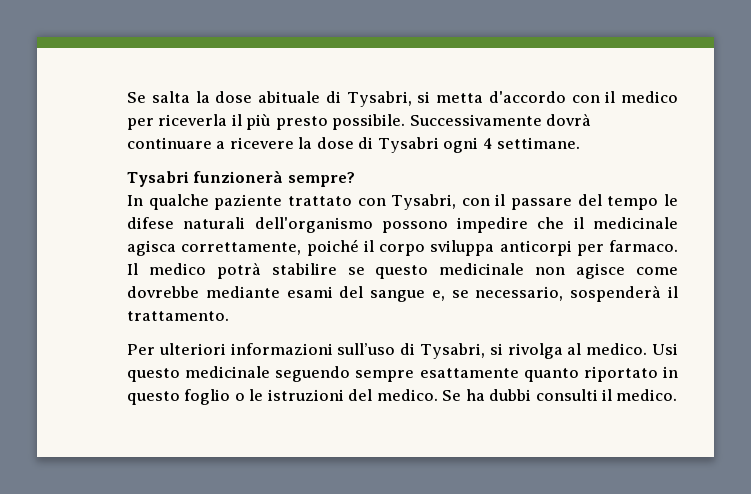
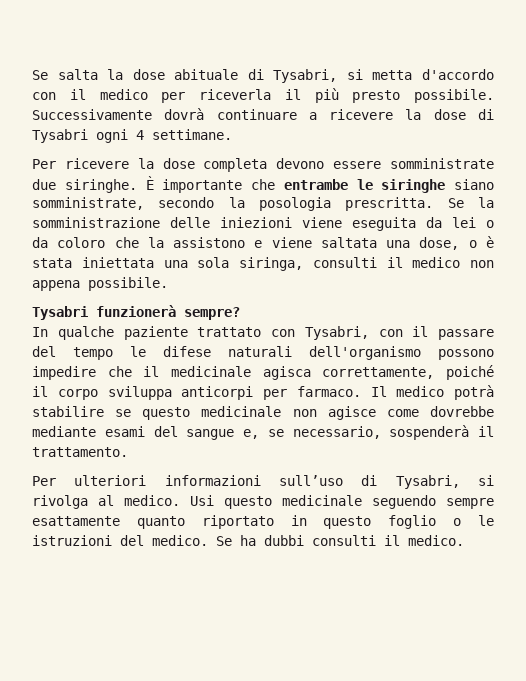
(581, 143) none -> [32,158,494,172] [32,176,494,193] [32,197,494,211] [32,217,494,231] [32,236,494,250] [32,257,494,271] [32,277,168,291] // Per ricevere la dose completa devono essere somministrate due siringhe. È importante che entrambe le siringhe siano somministrate, secondo la posologia prescritta. Se la somministrazione delle iniezioni viene eseguita da lei o da coloro che la assistono e viene saltata una dose, o è stata iniettata una sola siringa, consulti il medico non appena possibile.

